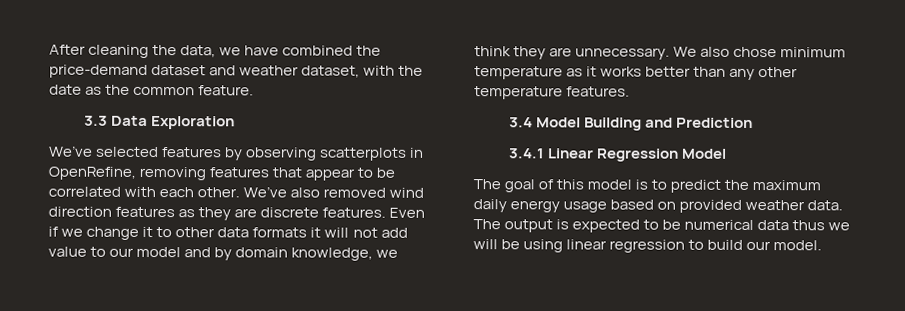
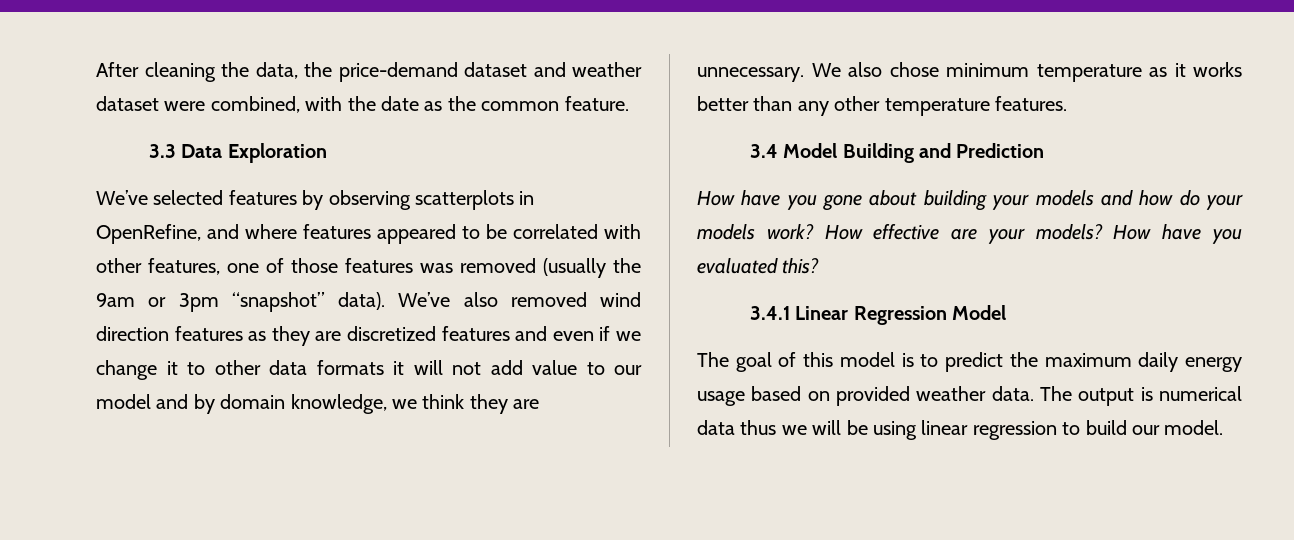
[219,45,354,56] we have combined -> (298, 70) none
[301,65,361,78] dataset, -> [96,96,300,113] dataset were combined,
[139,166,396,181] [48,186,241,198] removing features that appear to be correlated with each other. -> [207,224,641,244] [96,258,641,278] [96,292,386,312] and where features appeared to be correlated with other features, one of those features was removed (usually the 9am or 3pm “snapshot” data).
[260,207,426,218] discrete features. Even -> [347,326,594,341] discretized features and even
(754, 122) none -> [697,190,1243,211] [697,224,1242,244] [697,258,820,274] // How have you gone about building your models and how do your models work? How effective are your models? How have you evaluated this?
[572,219,682,233] expected to be -> (1153, 394) none

